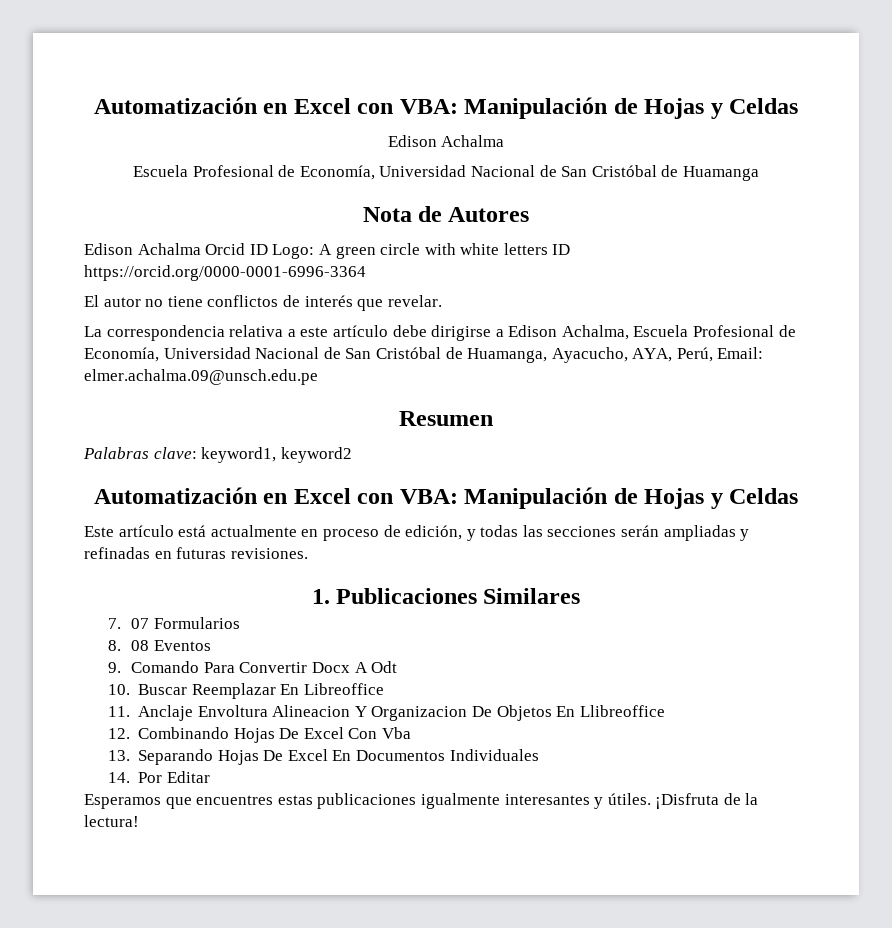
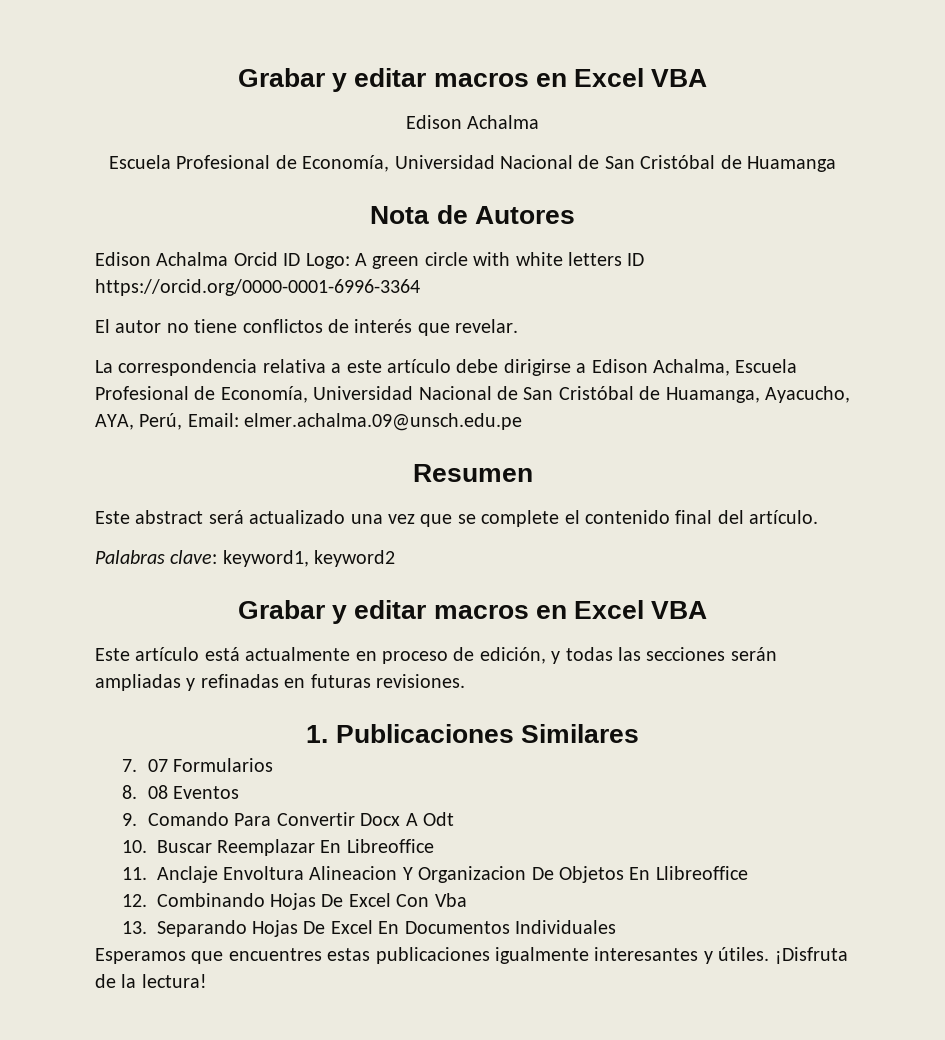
[93,97,799,119] Automatización en Excel con VBA: Manipulación de Hojas y Celdas -> [238,68,707,92] Grabar y editar macros en Excel VBA
[83,447,352,463] [93,487,799,509] Palabras clave: keyword1, keyword2 // Automatización en Excel con VBA: Manipulación de Hojas y Celdas -> [95,510,819,527] [95,550,396,567] [238,600,707,624] Este abstract será actualizado una vez que se complete el contenido final del artículo. // Palabras clave: keyword1, keyword2 // Grabar y editar macros en Excel VBA
[107,771,210,783] // 14. Por Editar -> (616, 927) none

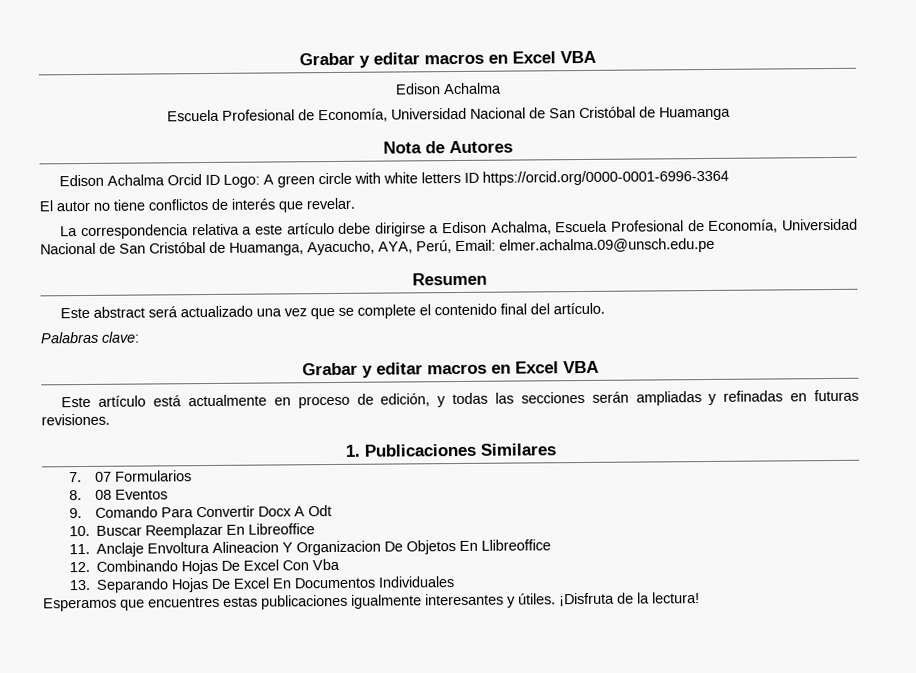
[222,550,396,567] keyword1, keyword2 -> (140, 337) none

